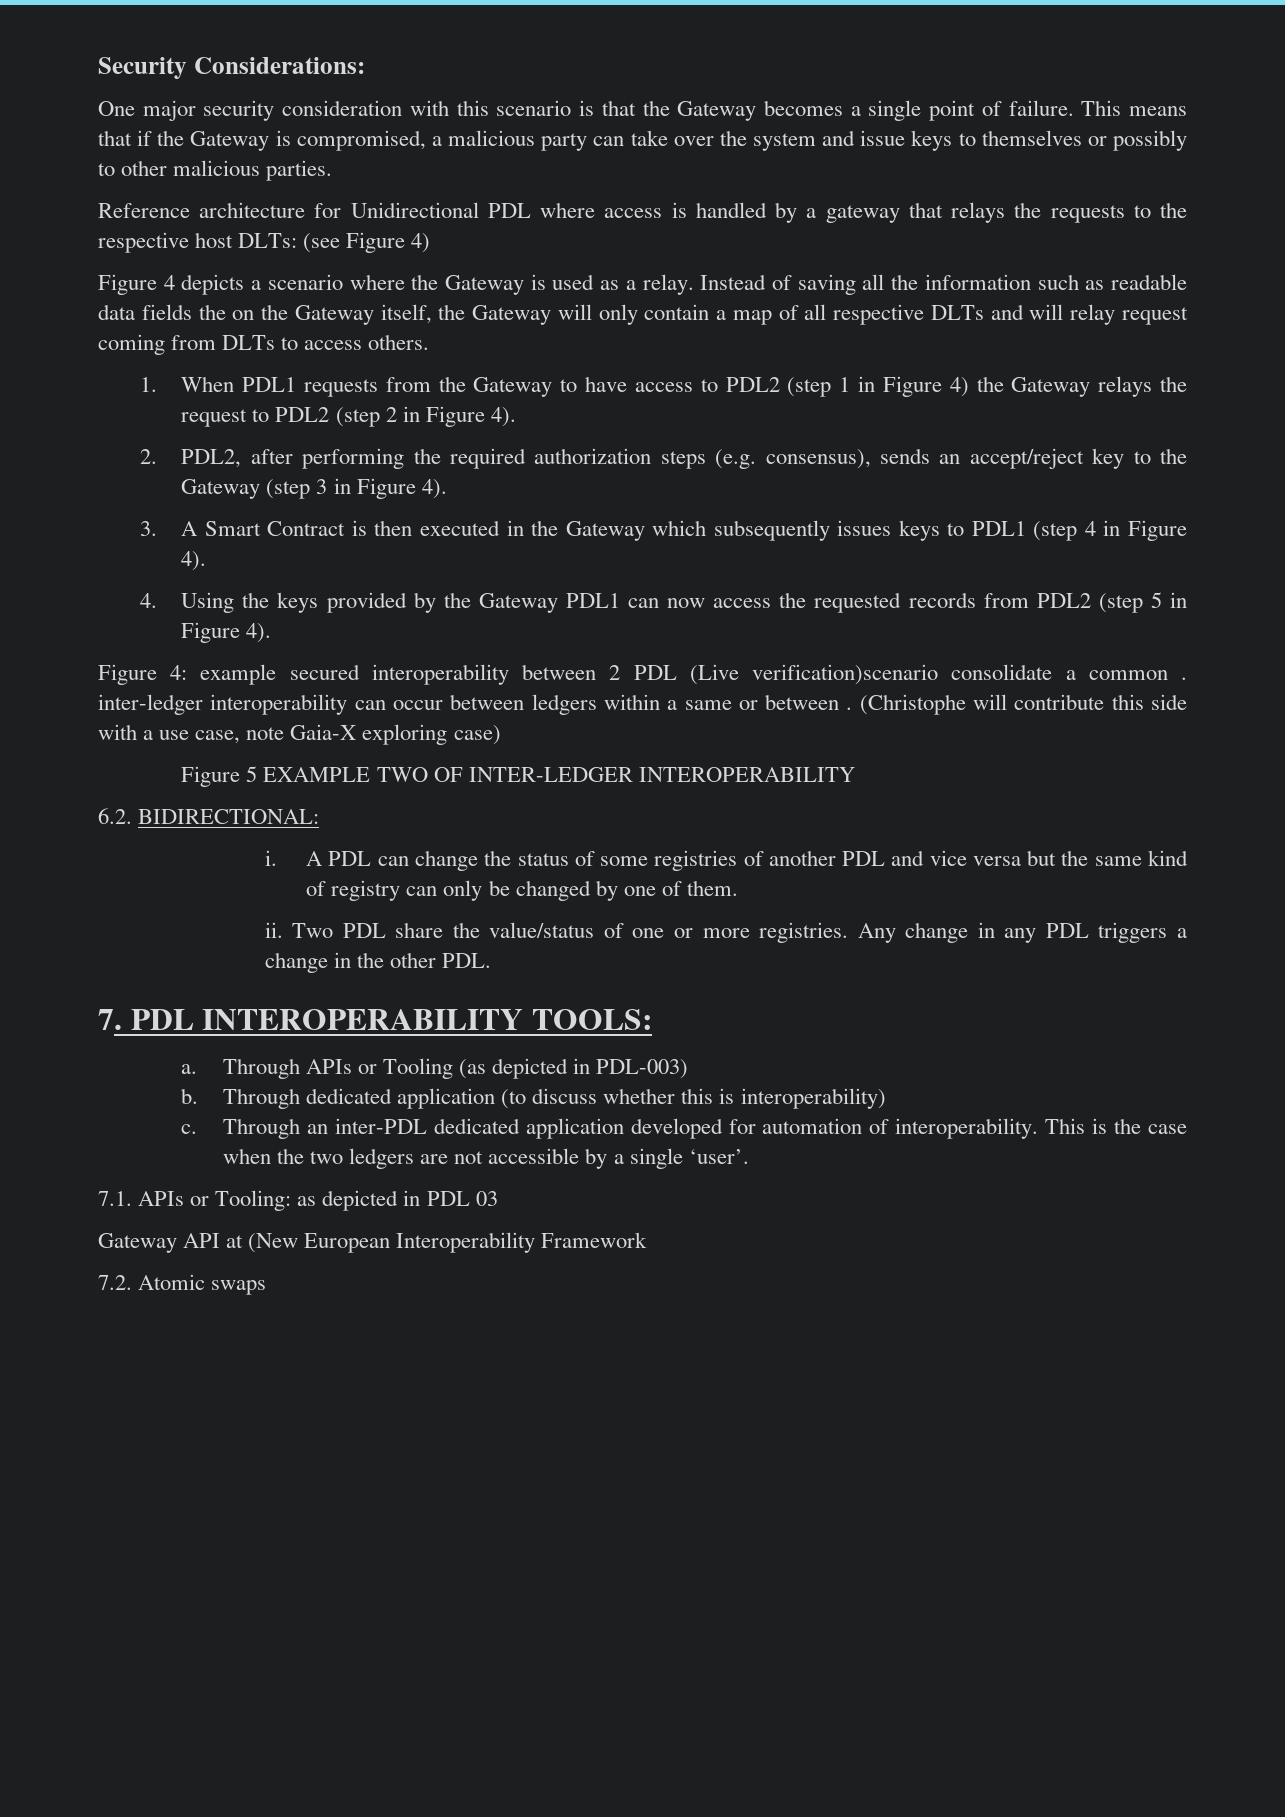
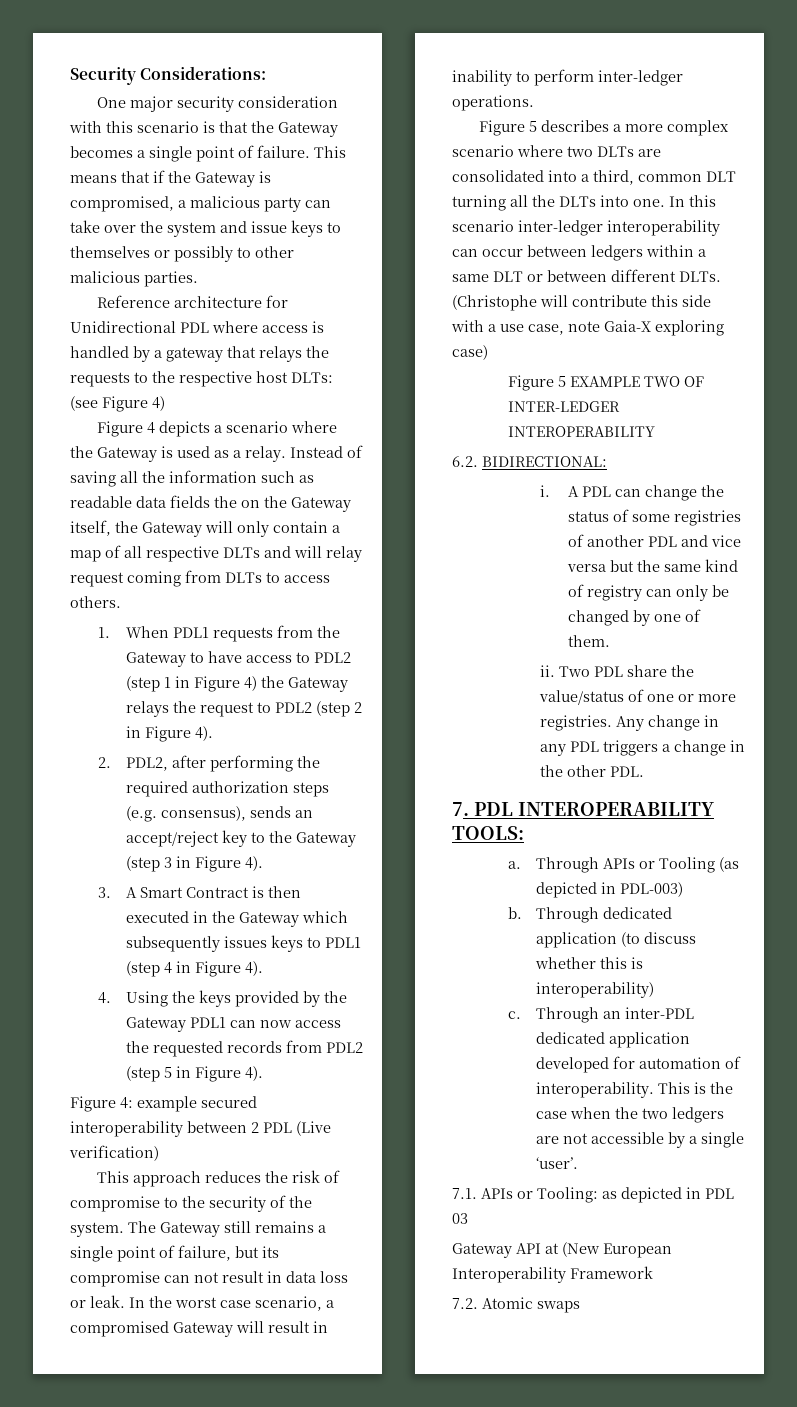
[752,664,1188,685] verification)scenario consolidate a common . -> [69,1145,159,1161] [96,1170,340,1187] [70,1195,312,1212] [70,1221,326,1237] [70,1245,279,1262] [70,1271,348,1287] [70,1295,334,1311] [70,1321,328,1337] [452,69,683,86] [452,95,534,111] [478,120,729,136] [452,145,661,157] [452,170,736,185] [452,195,716,211] [452,220,514,232] verification) // This approach reduces the risk of compromise to the security of the system. The Gateway still remains a single point of failure, but its compromise can not result in data loss or leak. In the worst case scenario, a compromised Gateway will result in inability to perform inter-ledger operations. // Figure 5 describes a more complex scenario where two DLTs are consolidated into a third, common DLT turning all the DLTs into one. In this scenario
(732, 705) none -> [493,271,523,282] DLT
[846,707,853,710] . -> [611,269,721,282] different DLTs.

